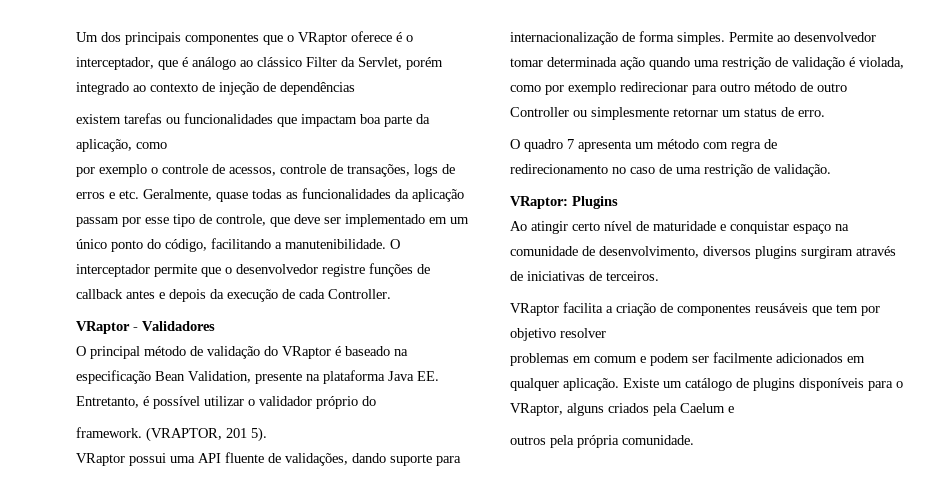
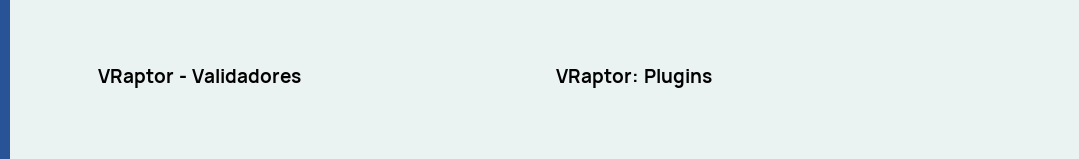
[76,31,413,45] [76,57,443,70] [76,82,355,95] [76,113,430,127] [76,139,167,152] [76,164,455,177] [76,188,464,202] [76,214,469,227] [76,238,400,252] [76,263,430,277] [76,289,391,302] [76,321,215,334] [76,346,408,359] [76,370,439,384] [76,396,376,409] [76,427,267,442] [76,452,461,466] [510,31,876,45] [510,57,904,70] [510,82,847,95] [510,107,825,120] [510,139,777,152] [510,164,831,177] [510,196,618,209] [510,221,849,234] [510,246,896,259] [510,271,659,281] [510,302,880,316] [510,328,606,341] [510,352,865,366] [510,378,903,391] [510,403,734,416] [510,435,694,448] Um dos principais componentes que o VRaptor oferece é o interceptador, que é análogo ao clássico Filter da Servlet, porém integrado ao contexto de injeção de dependências // existem tarefas ou funcionalidades que impactam boa parte da aplicação, como // por exemplo o controle de acessos, controle de transações, logs de erros e etc. Geralmente, quase todas as funcionalidades da aplicação passam por esse tipo de controle, que deve ser implementado em um único ponto do código, facilitando a manutenibilidade. O interceptador permite que o desenvolvedor registre funções de callback antes e depois da execução de cada Controller. // VRaptor - Validadores // O principal método de validação do VRaptor é baseado na especificação Bean Validation, presente na plataforma Java EE. Entretanto, é possível utilizar o validador próprio do // framework. (VRAPTOR, 201 5). // VRaptor possui uma API fluente de validações, dando suporte para internacionalização de forma simples. Permite ao desenvolvedor tomar determinada ação quando uma restrição de validação é violada, como por exemplo redirecionar para outro método de outro Controller ou simplesmente retornar um status de erro. // O quadro 7 apresenta um método com regra de // redirecionamento no caso de uma restrição de validação. // VRaptor: Plugins // Ao atingir certo nível de maturidade e conquistar espaço na comunidade de desenvolvimento, diversos plugins surgiram através de iniciativas de terceiros. // VRaptor facilita a criação de componentes reusáveis que tem por objetivo resolver // problemas em comum e podem ser facilmente adicionados em qualquer aplicação. Existe um catálogo de plugins disponíveis para o VRaptor, alguns criados pela Caelum e // outros pela própria comunidade. -> [98,69,302,88] [556,69,713,88] VRaptor - Validadores // VRaptor: Plugins

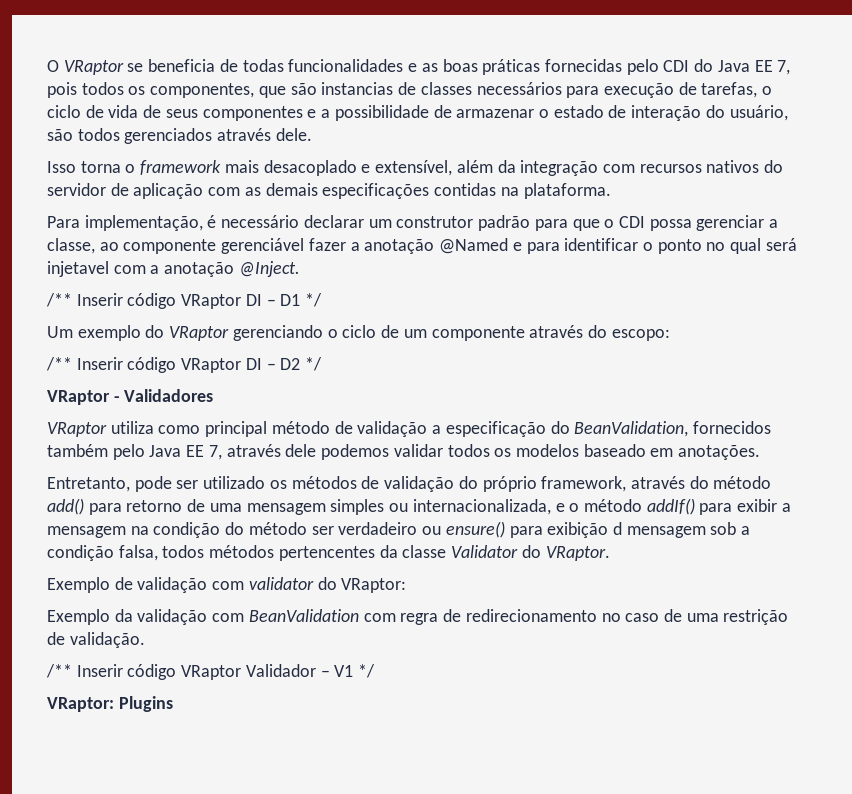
[98,69,302,88] VRaptor - Validadores -> [47,59,791,75] [47,82,773,98] [47,105,788,121] [47,128,312,144] [47,160,784,176] [47,183,611,199] [47,215,779,231] [47,238,797,254] [47,261,300,277] [46,293,323,309] [47,325,670,341] [46,357,323,373] [47,389,214,405] [47,421,771,437] [47,444,761,460] [47,476,772,492] [47,498,791,515] [47,521,751,538] [47,545,610,561] [47,577,407,593] [47,609,789,625] [47,632,145,648] [46,664,376,680] O VRaptor se beneficia de todas funcionalidades e as boas práticas fornecidas pelo CDI do Java EE 7, pois todos os componentes, que são instancias de classes necessários para execução de tarefas, o ciclo de vida de seus componentes e a possibilidade de armazenar o estado de interação do usuário, são todos gerenciados através dele. // Isso torna o framework mais desacoplado e extensível, além da integração com recursos nativos do servidor de aplicação com as demais especificações contidas na plataforma. // Para implementação, é necessário declarar um construtor padrão para que o CDI possa gerenciar a classe, ao componente gerenciável fazer a anotação @Named e para identificar o ponto no qual será injetavel com a anotação @Inject. // /** Inserir código VRaptor DI – D1 */ // Um exemplo do VRaptor gerenciando o ciclo de um componente através do escopo: // /** Inserir código VRaptor DI – D2 */ // VRaptor - Validadores // VRaptor utiliza como principal método de validação a especificação do BeanValidation, fornecidos também pelo Java EE 7, através dele podemos validar todos os modelos baseado em anotações. // Entretanto, pode ser utilizado os métodos de validação do próprio framework, através do método add() para retorno de uma mensagem simples ou internacionalizada, e o método addIf() para exibir a mensagem na condição do método ser verdadeiro ou ensure() para exibição d mensagem sob a condição falsa, todos métodos pertencentes da classe Validator do VRaptor. // Exemplo de validação com validator do VRaptor: // Exemplo da validação com BeanValidation com regra de redirecionamento no caso de uma restrição de validação. // /** Inserir código VRaptor Validador – V1 */

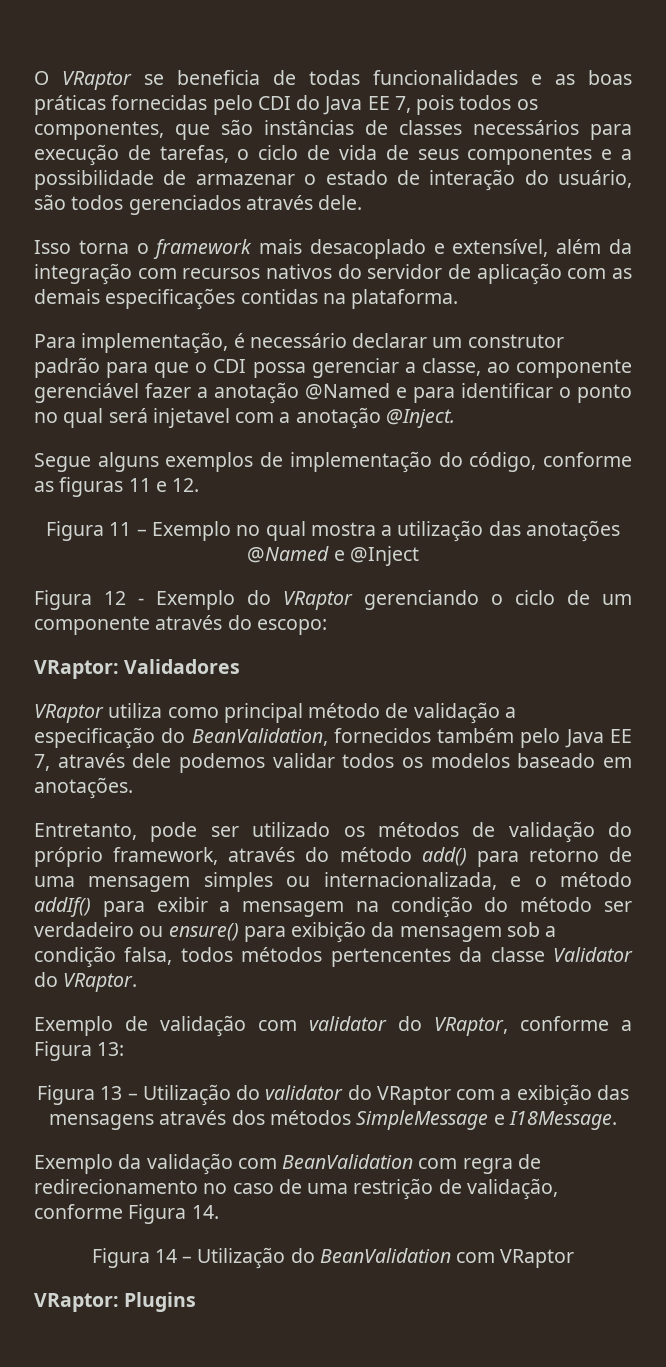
[321,82,394,95] instancias -> [264,120,354,135] instâncias
[46,293,323,309] [47,325,141,341] /** Inserir código VRaptor DI – D1 */ // Um exemplo -> [34,451,632,473] [34,477,200,497] [46,520,620,542] [247,546,419,566] [34,590,235,610] Segue alguns exemplos de implementação do código, conforme as figuras 11 e 12. // Figura 11 – Exemplo no qual mostra a utilização das anotações @Named e @Inject // Figura 12 - Exemplo
[46,357,323,373] [47,390,120,405] /** Inserir código VRaptor DI – D2 */ // VRaptor - -> [34,660,119,679] VRaptor:
[612,522,622,535] d -> [371,922,395,937] da
[341,578,407,593] VRaptor: -> [434,1016,632,1036] [34,1041,125,1061] [37,1084,629,1106] [49,1110,617,1130] VRaptor, conforme a Figura 13: // Figura 13 – Utilização do validator do VRaptor com a exibição das mensagens através dos métodos SimpleMessage e I18Message.
[69,632,145,648] [46,664,376,680] validação. // /** Inserir código VRaptor Validador – V1 */ -> [466,1178,558,1200] [34,1204,219,1224] [91,1247,575,1269] validação, conforme Figura 14. // Figura 14 – Utilização do BeanValidation com VRaptor

